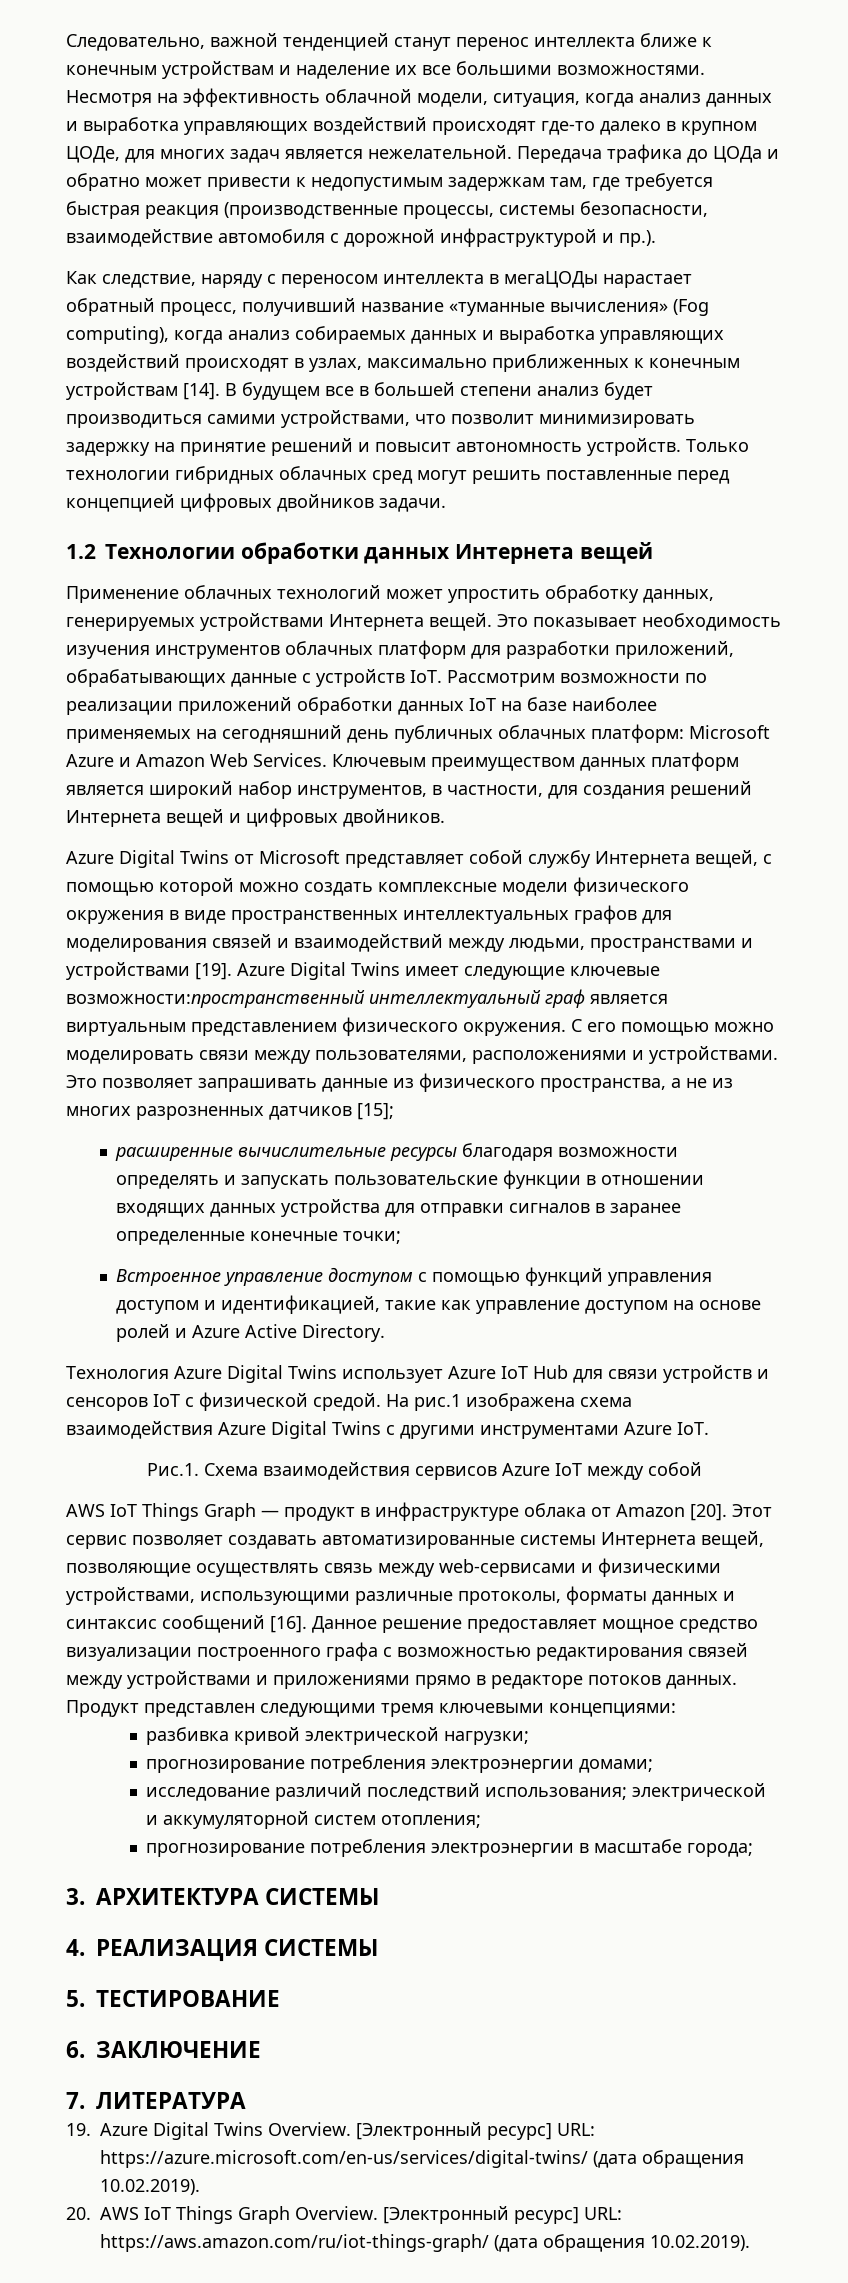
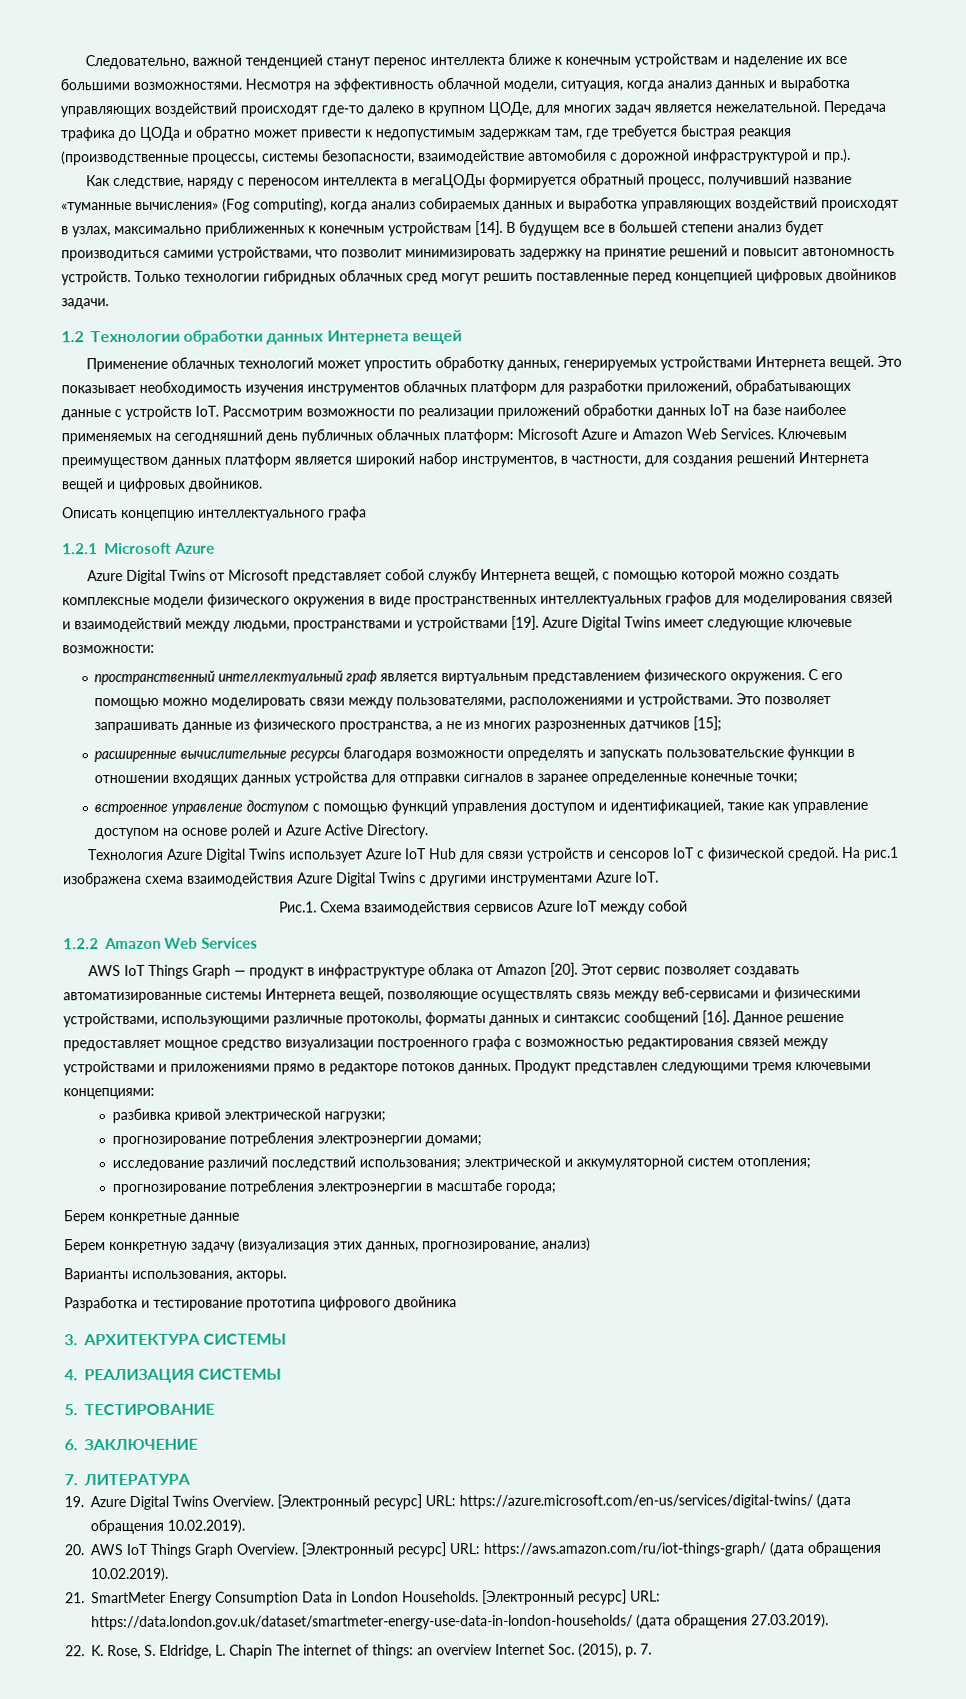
[603,274,692,288] нарастает -> [488,173,577,188] формируется
(445, 818) none -> [62,506,367,522] [62,542,215,555] // Описать концепцию интеллектуального графа // 1.2.1 Microsoft Azure
[66,990,365,1008] возможности:пространственный -> [62,644,155,654] [94,670,216,686] возможности: // пространственный
[115,1269,221,1286] Встроенное -> [94,803,169,816] встроенное
(702, 1469) none -> [63,937,258,950] // 1.2.2 Amazon Web Services
[439,1559,576,1577] web-сервисами -> [662,986,759,1002] веб-сервисами
(753, 1850) none -> [64,1210,240,1225] [64,1237,591,1254] [64,1267,287,1283] [64,1295,457,1312] // Берем конкретные данные // Берем конкретную задачу (визуализация этих данных, прогнозирование, анализ) // Варианты использования, акторы. // Разработка и тестирование прототипа цифрового двойника
(750, 2243) none -> [65,1589,661,1606] [91,1613,829,1631] [65,1643,652,1660] // 21. SmartMeter Energy Consumption Data in London Households. [Электронный ресурс] URL: https://data.london.gov.uk/dataset/smartmeter-energy-use-data-in-london-households/ (дата обращения 27.03.2019). // 22. K. Rose, S. Eldridge, L. Chapin The internet of things: an overview Internet Soc. (2015), p. 7.

